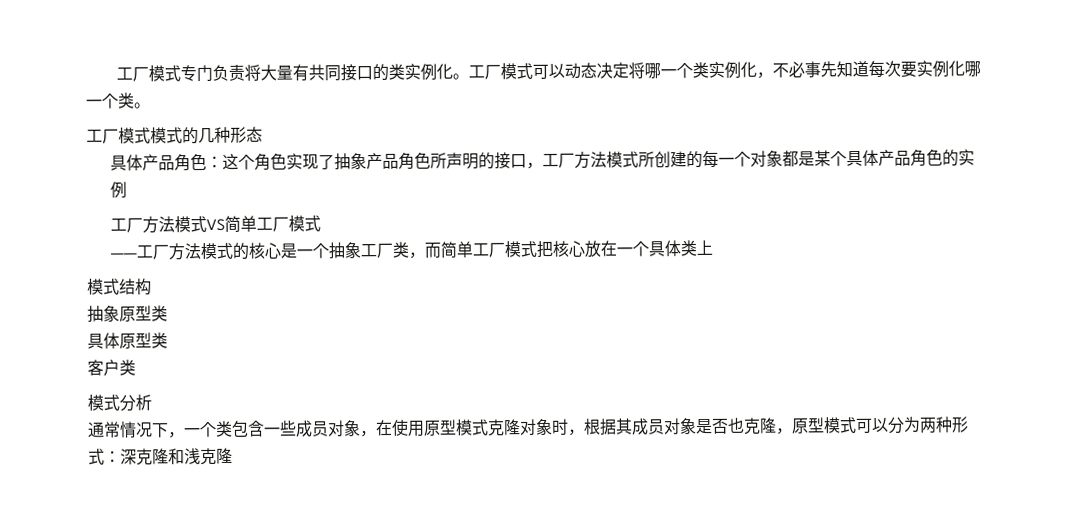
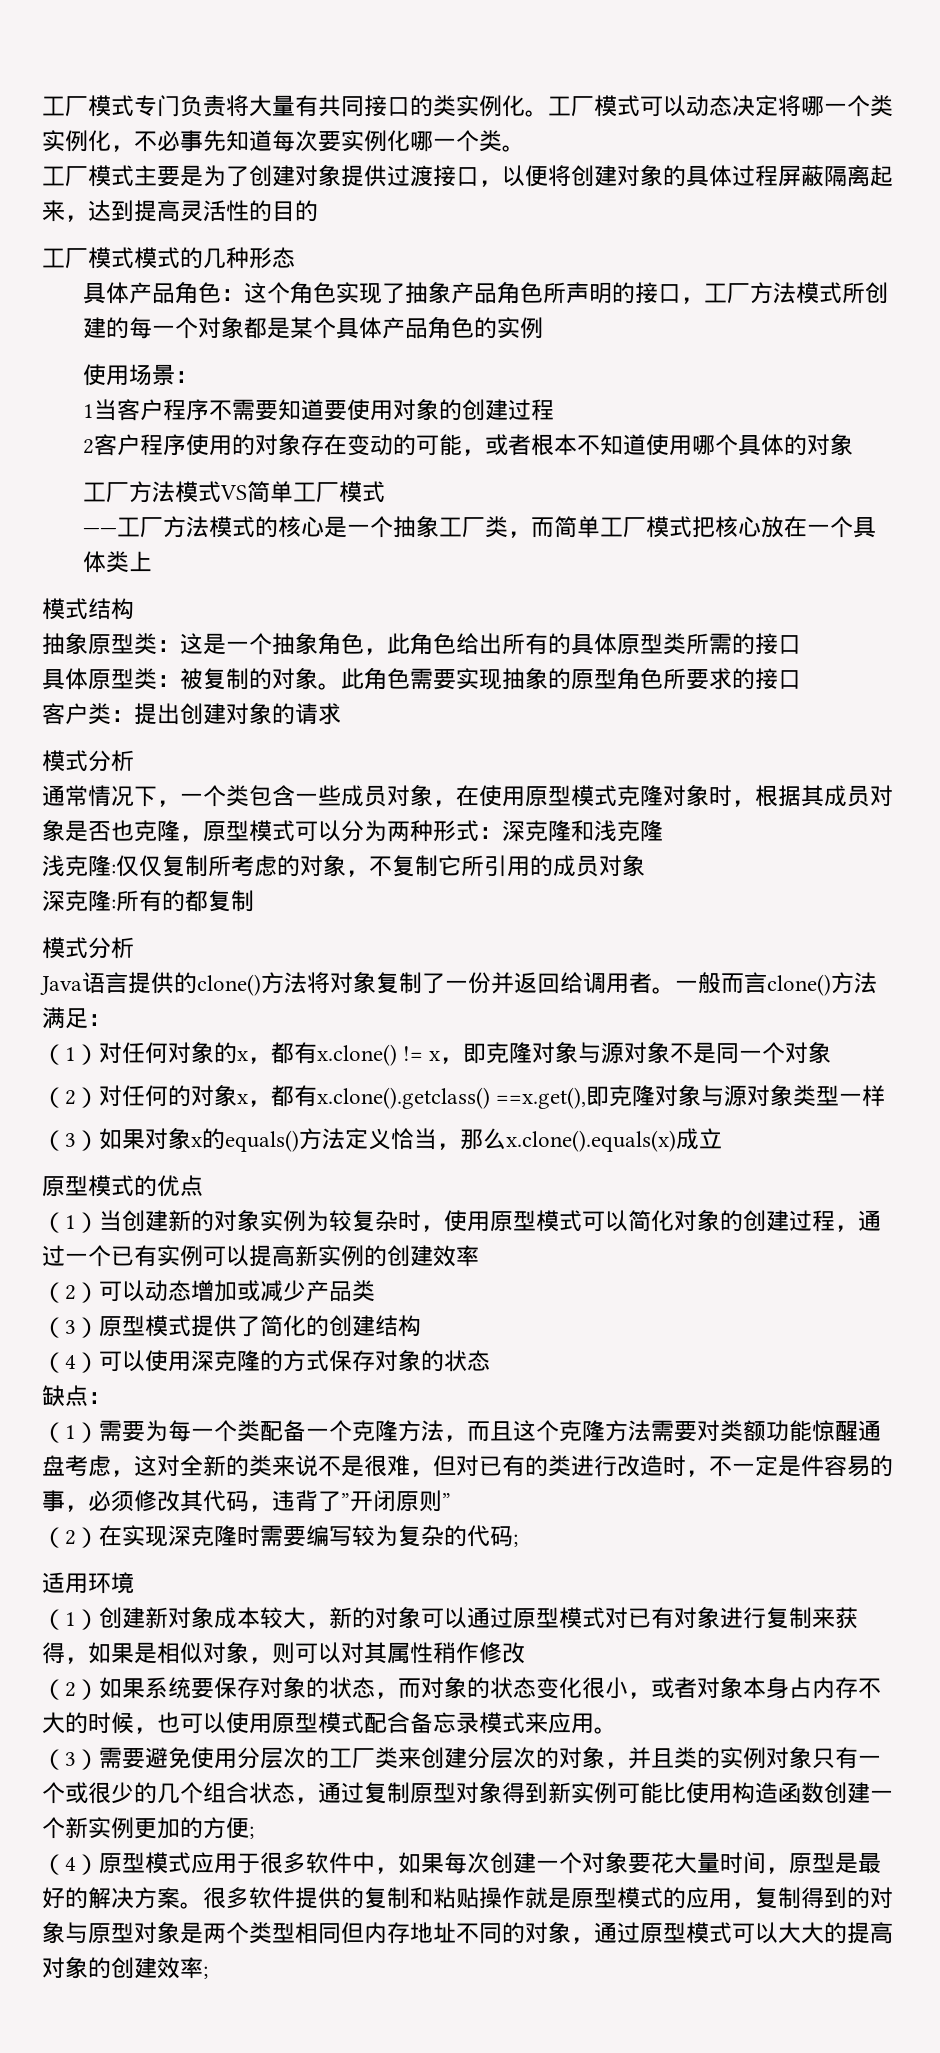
(151, 105) none -> [42,164,893,187] [42,200,318,222] // 工厂模式主要是为了创建对象提供过渡接口，以便将创建对象的具体过程屏蔽隔离起来，达到提高灵活性的目的
(127, 190) none -> [83,364,199,386] [83,398,555,421] [83,433,854,456] // 使用场景： // 1当客户程序不需要知道要使用对象的创建过程 // 2客户程序使用的对象存在变动的可能，或者根本不知道使用哪个具体的对象
[87,332,168,349] [87,359,136,376] // 具体原型类 // 客户类 -> [157,632,801,655] [42,667,801,690] [42,702,341,725] ：这是一个抽象角色，此角色给出所有的具体原型类所需的接口 // 具体原型类：被复制的对象。此角色需要实现抽象的原型角色所要求的接口 // 客户类：提出创建对象的请求
(233, 455) none -> [42,854,645,877] [42,890,254,912] [42,937,134,959] [40,971,877,996] [42,1007,111,1029] [42,1041,832,1066] [42,1084,886,1109] [42,1127,722,1152] [42,1175,203,1197] [42,1209,881,1233] [42,1245,479,1267] [42,1280,375,1303] [42,1315,421,1338] [42,1349,490,1373] [42,1385,111,1407] [42,1420,881,1443] [42,1455,893,1477] [42,1490,451,1512] [42,1525,518,1548] [42,1572,134,1594] [42,1606,858,1630] [42,1641,525,1664] [42,1676,881,1700] [42,1712,617,1734] [42,1746,881,1770] [42,1781,893,1804] [42,1817,254,1839] [42,1851,881,1875] [42,1887,893,1909] [42,1921,893,1944] [42,1956,208,1979] // 浅克隆:仅仅复制所考虑的对象，不复制它所引用的成员对象 // 深克隆:所有的都复制 // 模式分析 // Java语言提供的clone()方法将对象复制了一份并返回给调用者。一般而言clone()方法满足： // （1）对任何对象的x，都有x.clone() != x，即克隆对象与源对象不是同一个对象 // （2）对任何的对象x，都有x.clone().getclass() ==x.get(),即克隆对象与源对象类型一样 // （3）如果对象x的equals()方法定义恰当，那么x.clone().equals(x)成立 // 原型模式的优点 // （1）当创建新的对象实例为较复杂时，使用原型模式可以简化对象的创建过程，通过一个已有实例可以提高新实例的创建效率 // （2）可以动态增加或减少产品类 // （3）原型模式提供了简化的创建结构 // （4）可以使用深克隆的方式保存对象的状态 // 缺点： // （1）需要为每一个类配备一个克隆方法，而且这个克隆方法需要对类额功能惊醒通盘考虑，这对全新的类来说不是很难，但对已有的类进行改造时，不一定是件容易的事，必须修改其代码，违背了”开闭原则” // （2）在实现深克隆时需要编写较为复杂的代码; // 适用环境 // （1）创建新对象成本较大，新的对象可以通过原型模式对已有对象进行复制来获得，如果是相似对象，则可以对其属性稍作修改 // （2）如果系统要保存对象的状态，而对象的状态变化很小，或者对象本身占内存不大的时候，也可以使用原型模式配合备忘录模式来应用。 // （3）需要避免使用分层次的工厂类来创建分层次的对象，并且类的实例对象只有一个或很少的几个组合状态，通过复制原型对象得到新实例可能比使用构造函数创建一个新实例更加的方便; // （4）原型模式应用于很多软件中，如果每次创建一个对象要花大量时间，原型是最好的解决方案。很多软件提供的复制和粘贴操作就是原型模式的应用，复制得到的对象与原型对象是两个类型相同但内存地址不同的对象，通过原型模式可以大大的提高对象的创建效率;

